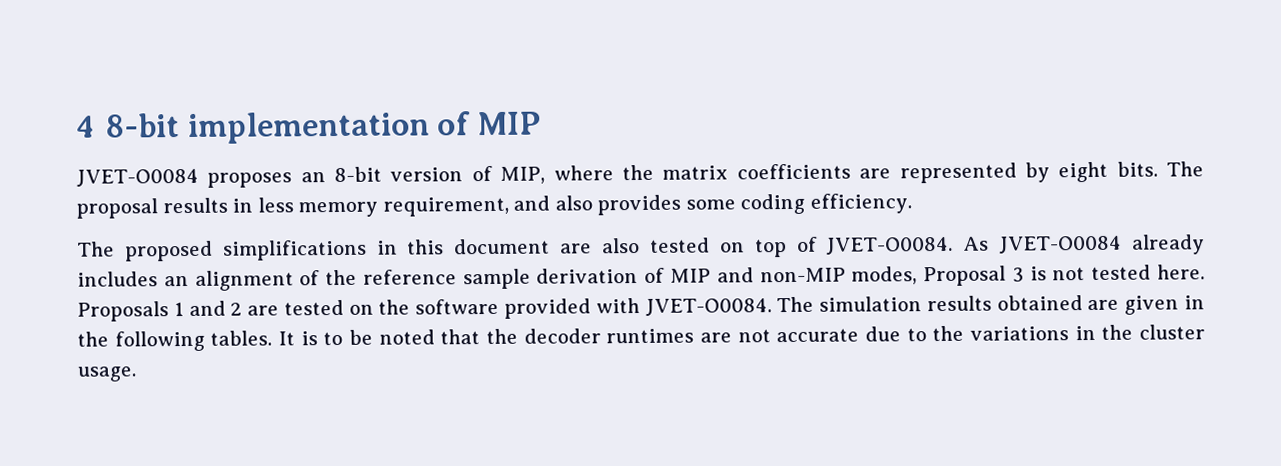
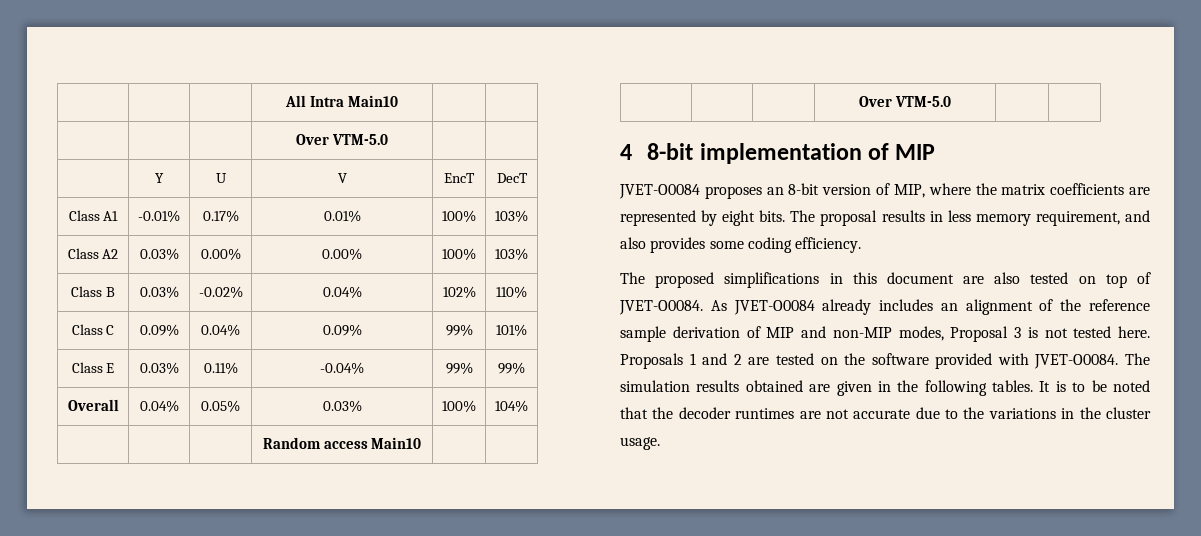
(76, 126) none -> [285,95,398,107] [296,134,388,145] [155,173,164,183] [215,173,227,183] [337,173,347,183] [444,173,475,183] [496,173,528,183] [68,210,119,221] [138,210,180,222] [202,210,239,222] [323,210,361,222] [442,210,476,222] [495,210,528,222] [67,248,119,259] [139,248,179,260] [200,248,241,260] [322,248,362,260] [442,248,476,260] [495,248,528,260] [71,286,115,297] [139,286,179,298] [198,286,243,298] [322,286,362,298] [442,286,476,298] [496,286,527,298] [71,324,115,335] [139,324,179,336] [201,324,240,336] [322,324,362,336] [445,324,473,336] [496,324,527,336] [71,362,115,373] [139,362,179,374] [203,362,238,374] [320,362,364,374] [445,362,473,374] [498,362,525,374] [67,399,119,411] [139,400,179,412] [201,400,240,412] [322,400,362,412] [442,400,476,412] [495,400,528,412] [262,437,422,449] [859,96,951,107] | | | All Intra Main10 | | // | | | Over VTM-5.0 | | // | Y | U | V | EncT | DecT // Class A1 | -0.01% | 0.17% | 0.01% | 100% | 103% // Class A2 | 0.03% | 0.00% | 0.00% | 100% | 103% // Class B | 0.03% | -0.02% | 0.04% | 102% | 110% // Class C | 0.09% | 0.04% | 0.09% | 99% | 101% // Class E | 0.03% | 0.11% | -0.04% | 99% | 99% // Overall | 0.04% | 0.05% | 0.03% | 100% | 104% // | | | Random access Main10 | | // | | | Over VTM-5.0 | | //

